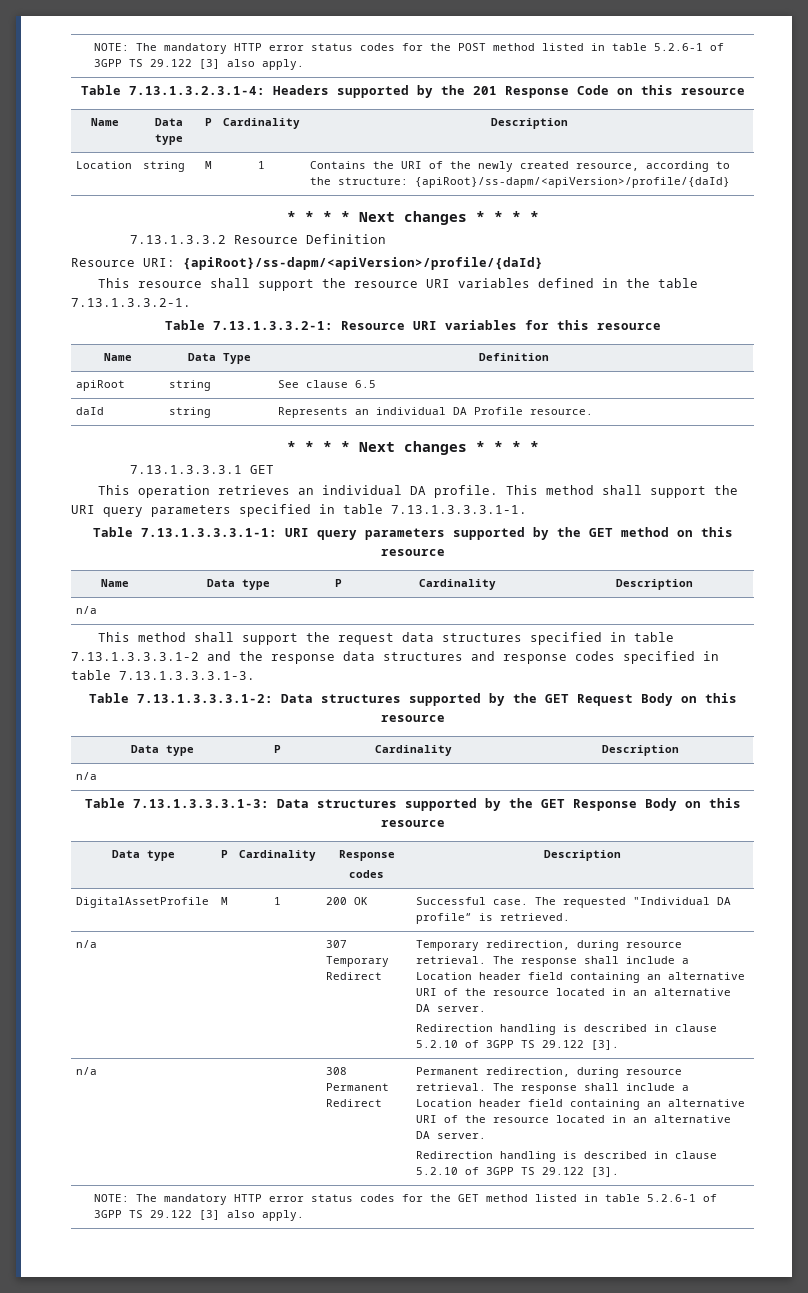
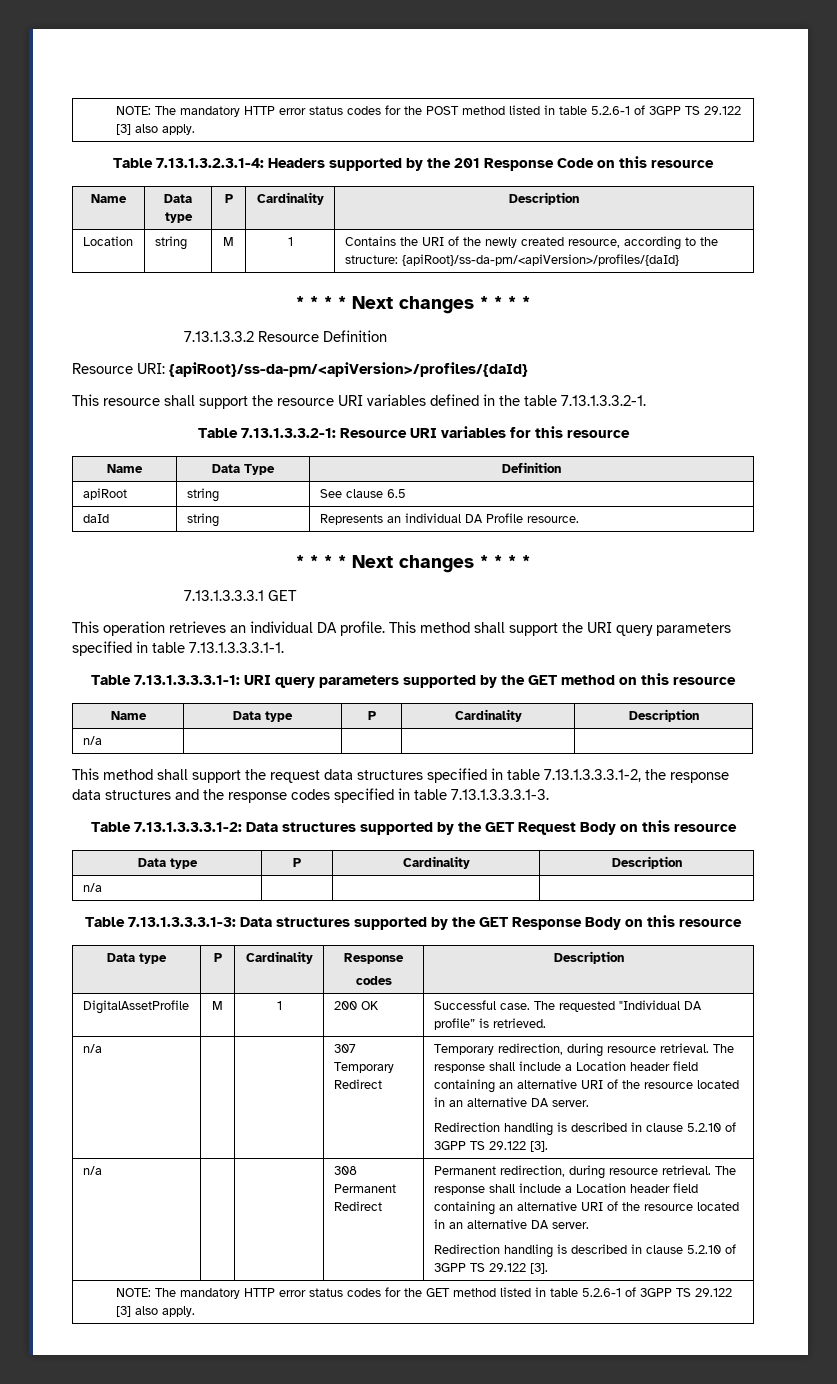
[415,177,731,188] {apiRoot}/ss-dapm/<apiVersion>/profile/{daId} -> [401,254,679,266] {apiRoot}/ss-da-pm/<apiVersion>/profiles/{daId}
[183,257,543,270] {apiRoot}/ss-dapm/<apiVersion>/profile/{daId} -> [169,362,528,377] {apiRoot}/ss-da-pm/<apiVersion>/profiles/{daId}
[71,651,231,661] 7.13.1.3.3.3.1-2 and -> [544,769,641,782] 7.13.1.3.3.3.1-2,
(495, 656) none -> [203,789,224,800] the

